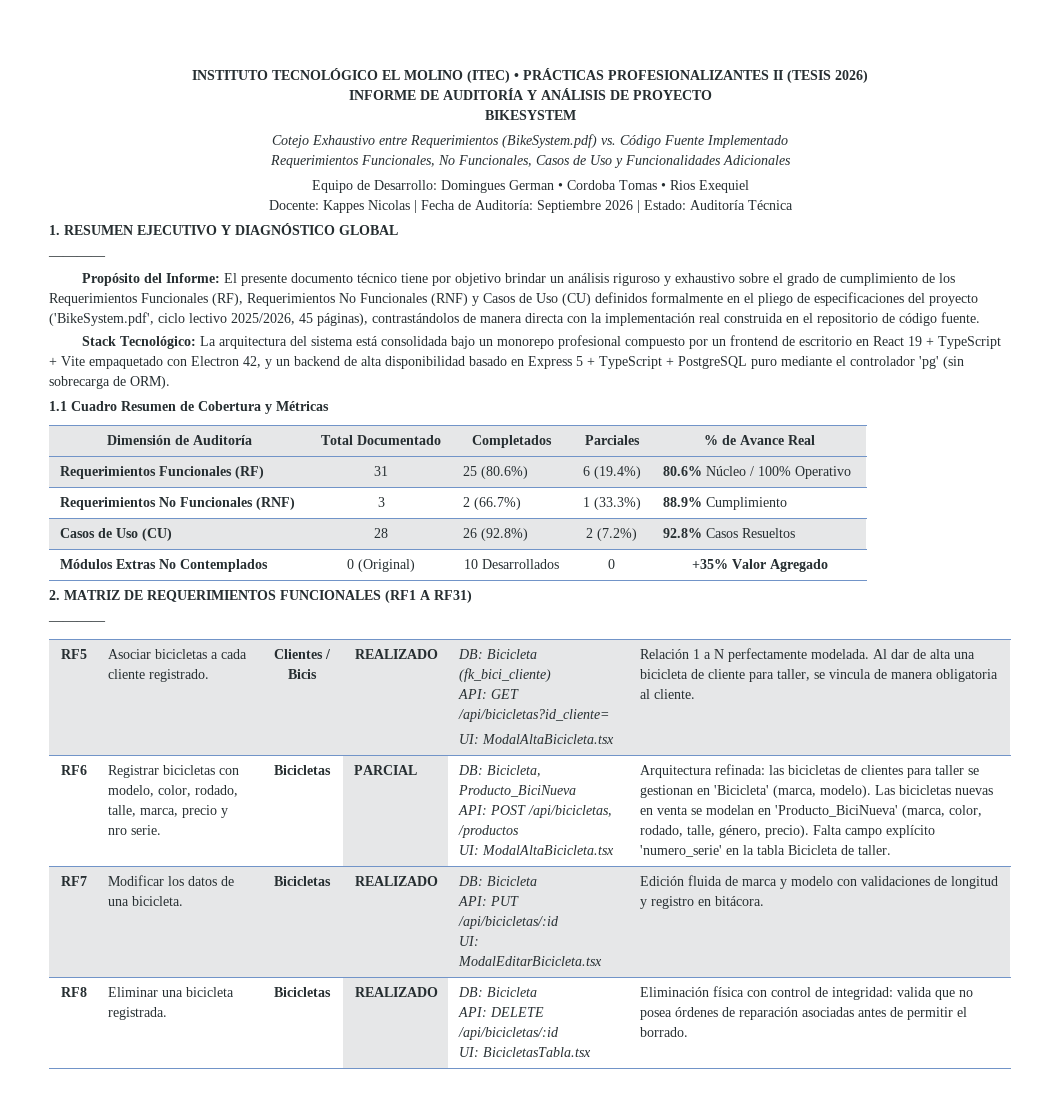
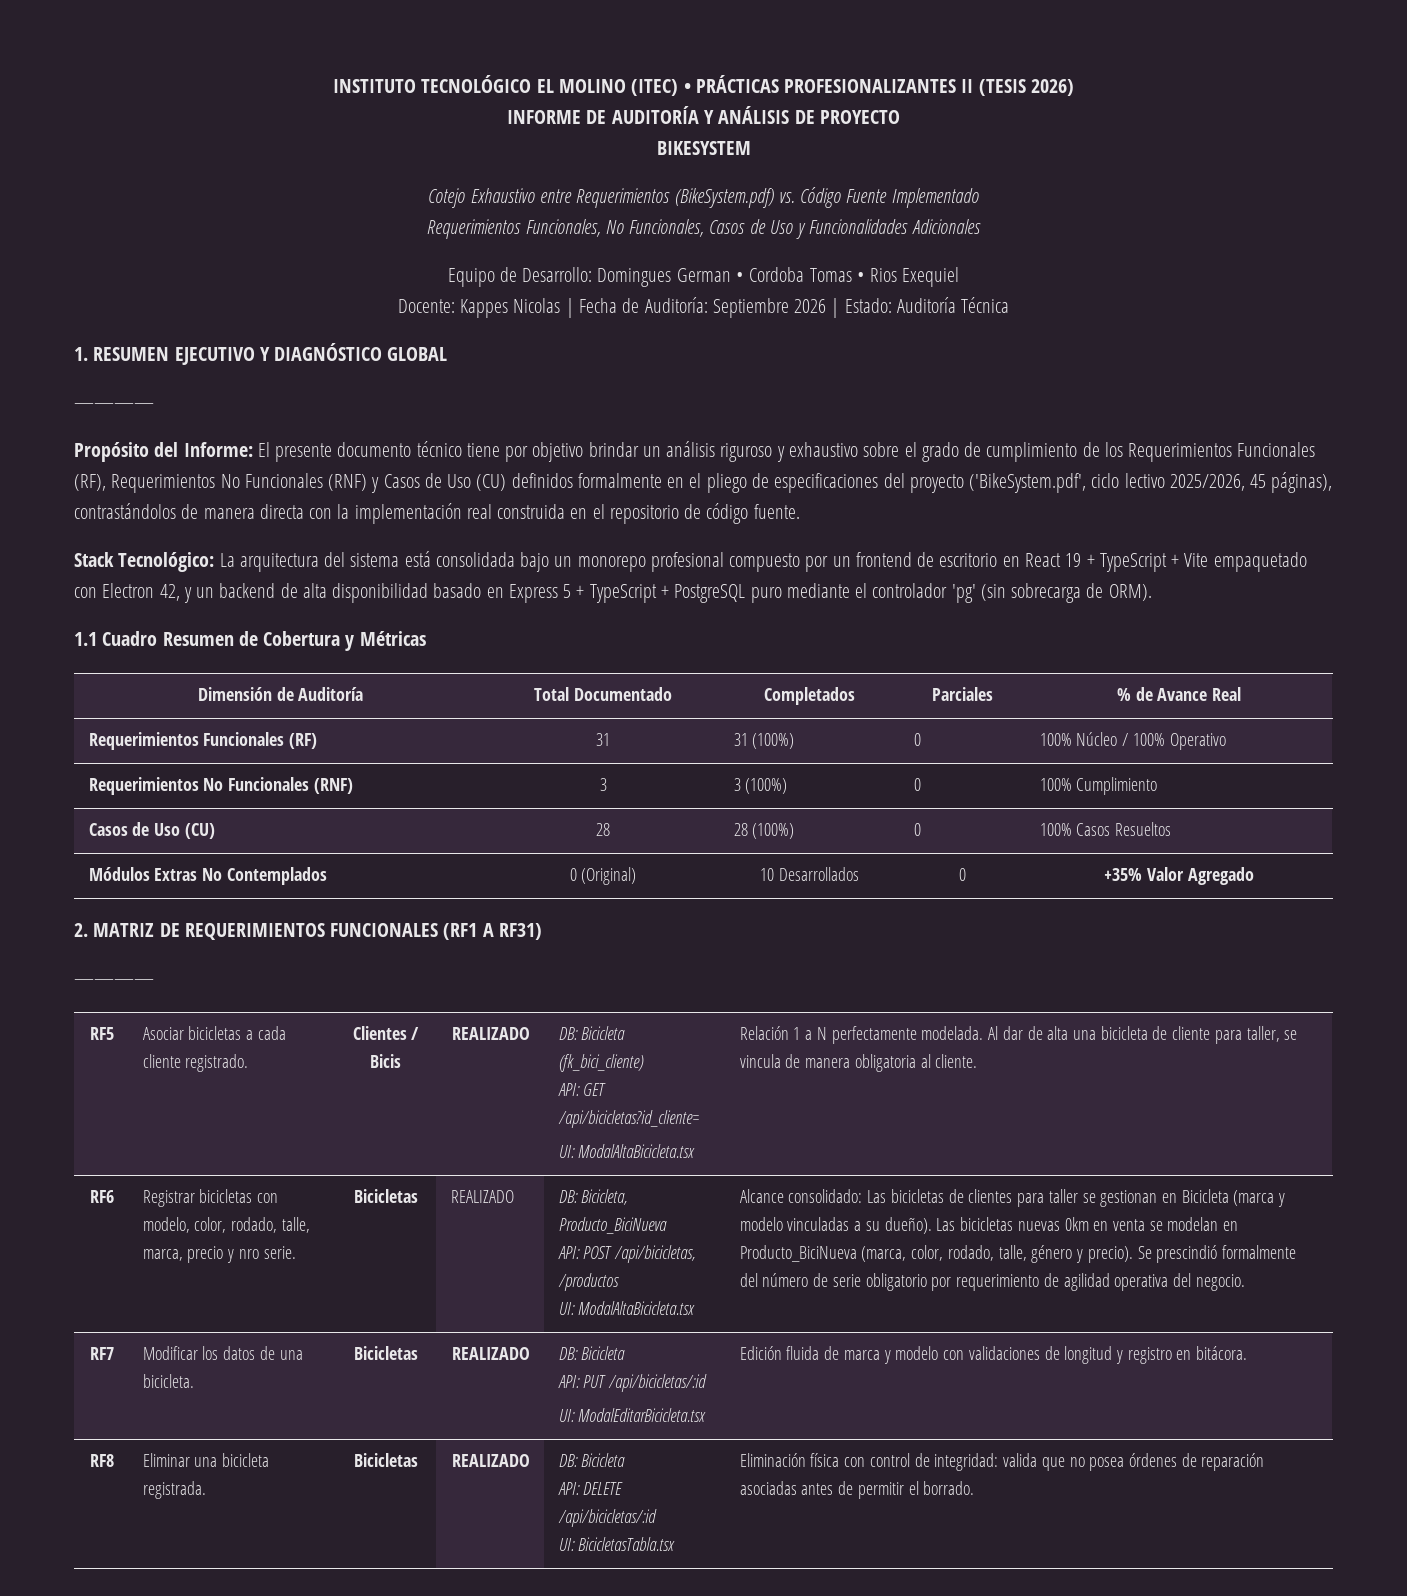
[462,466,528,479] [582,466,641,479] [662,466,702,476] 25 (80.6%) | 6 (19.4%) | 80.6% -> [733,733,795,749] [913,733,921,746] [1039,733,1072,746] 31 (100%) | 0 | 100%
[462,497,521,510] [582,497,641,510] [662,497,702,507] 2 (66.7%) | 1 (33.3%) | 88.9% -> [733,778,788,794] [913,778,921,791] [1039,778,1072,791] 3 (100%) | 0 | 100%
[462,528,528,541] [586,528,637,541] [662,528,702,538] 26 (92.8%) | 2 (7.2%) | 92.8% -> [733,823,795,839] [913,823,921,836] [1039,823,1072,836] 28 (100%) | 0 | 100%
[353,765,417,775] PARCIAL -> [450,1190,514,1203] REALIZADO
[639,764,784,778] Arquitectura refinada: las -> [739,1189,887,1203] Alcance consolidado: Las
[713,785,871,798] 'Bicicleta' (marca, modelo). -> [1181,1189,1286,1207] [739,1217,932,1234] Bicicleta (marca y modelo vinculadas a su dueño).
(993, 791) none -> [1064,1217,1089,1231] 0km
[774,805,898,817] 'Producto_BiciNueva' -> [739,1245,857,1262] Producto_BiciNueva
[718,825,935,838] [639,845,891,857] género, precio). Falta campo explícito 'numero_serie' en la tabla Bicicleta de taller. -> [1031,1245,1296,1263] [739,1273,1245,1291] género y precio). Se prescindió formalmente del número de serie obligatorio por requerimiento de agilidad operativa del negocio.

